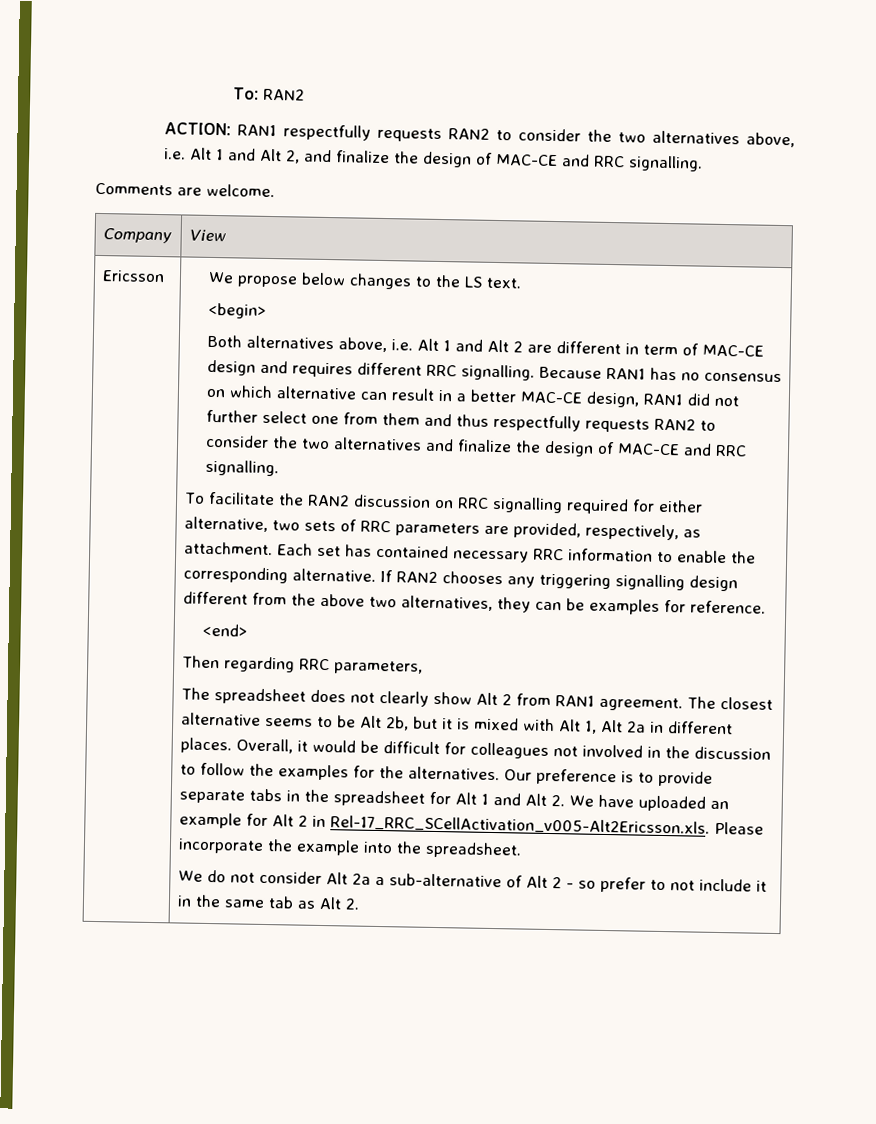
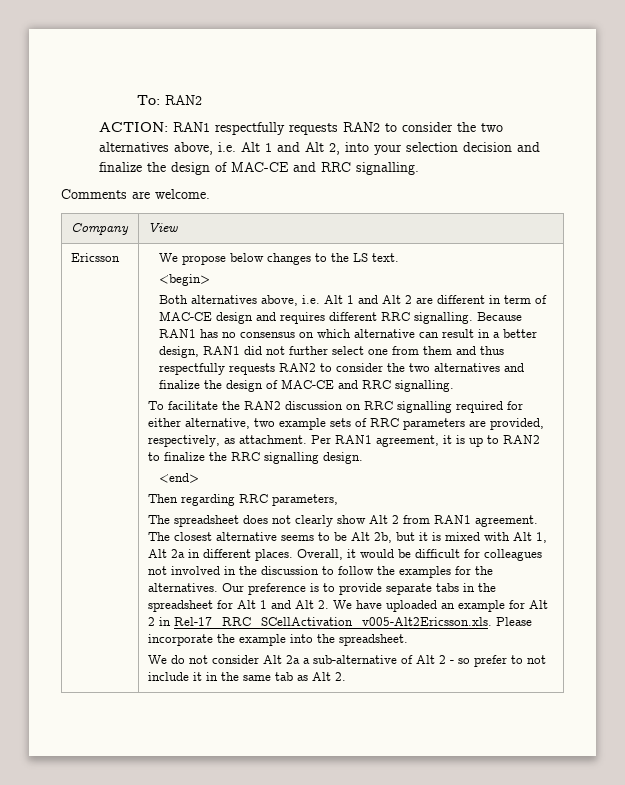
(300, 157) none -> [344,142,512,155] into your selection decision
[520,391,584,404] MAC-CE -> (537, 333) none
(300, 525) none -> [278,418,326,430] example
[276,543,756,564] [182,566,738,592] [182,591,766,615] Each set has contained necessary RRC information to enable the corresponding alternative. If RAN2 chooses any triggering signalling design different from the above two alternatives, they can be examples for reference. -> [310,435,540,447] [147,452,363,464] Per RAN1 agreement, it is up to RAN2 to finalize the RRC signalling design.

